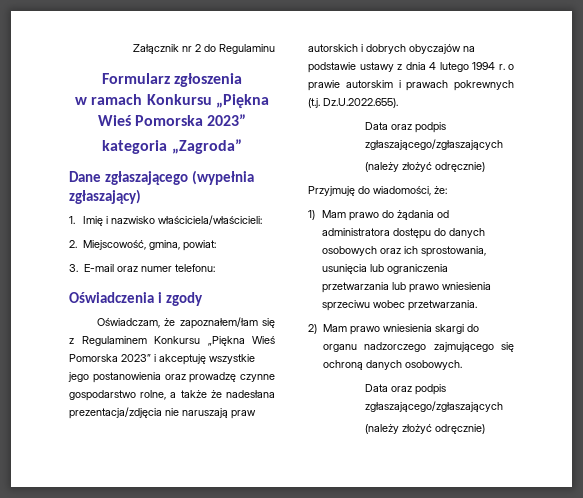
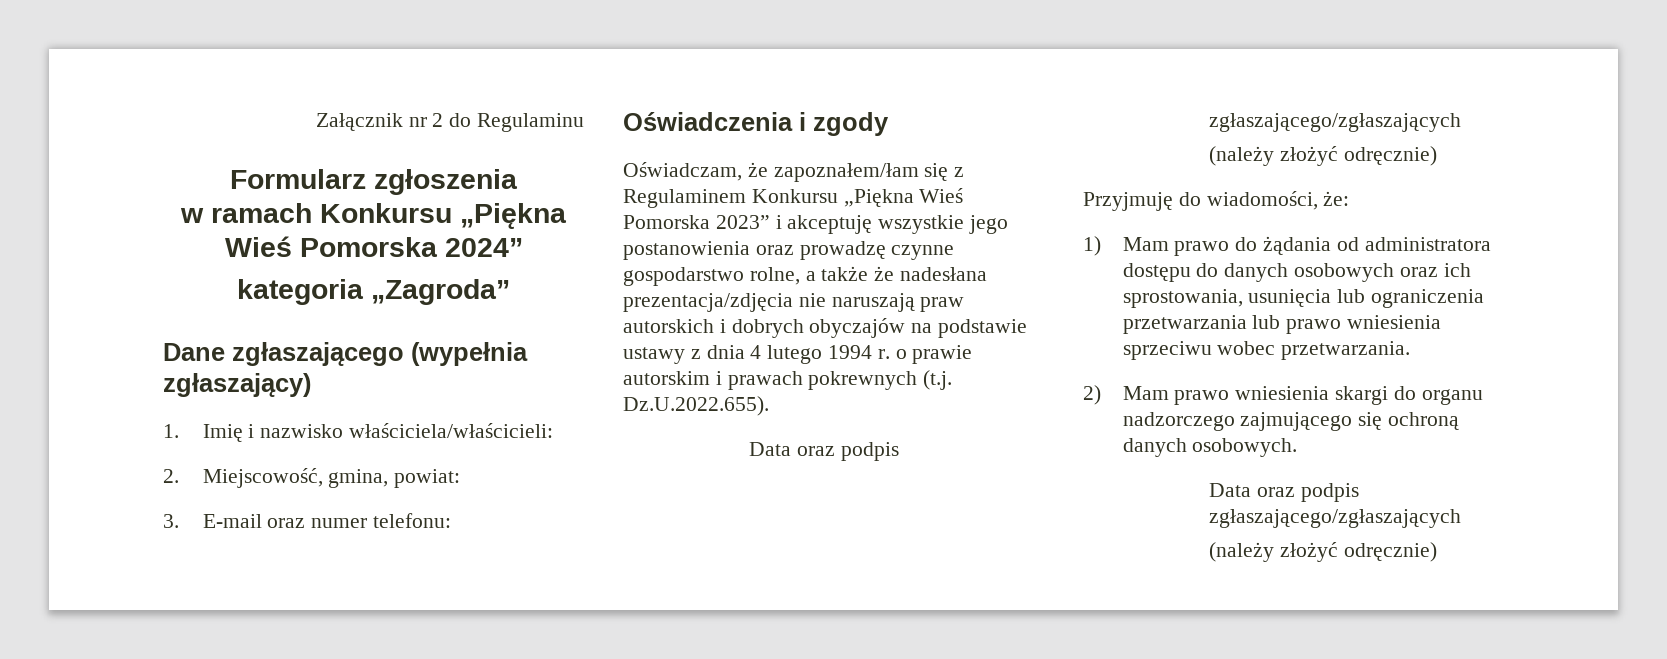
[207,114,247,126] 2023” -> [444,238,523,257] 2024”

